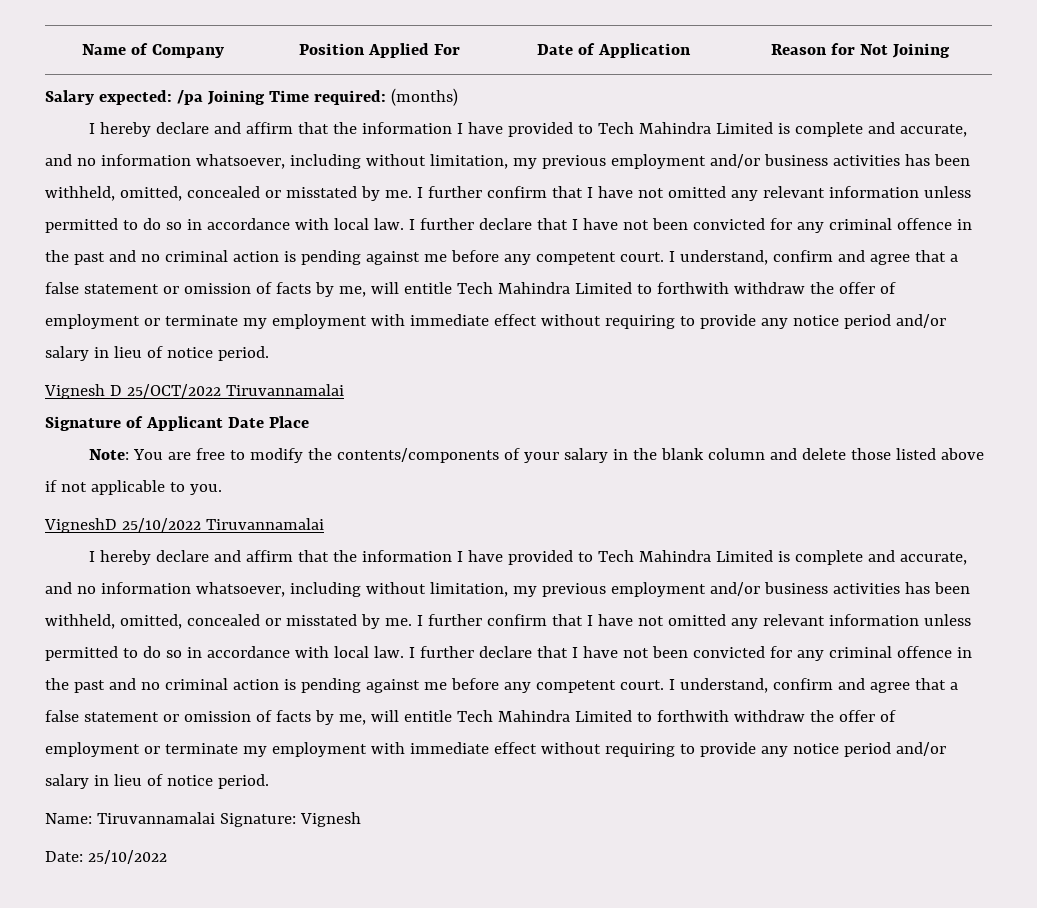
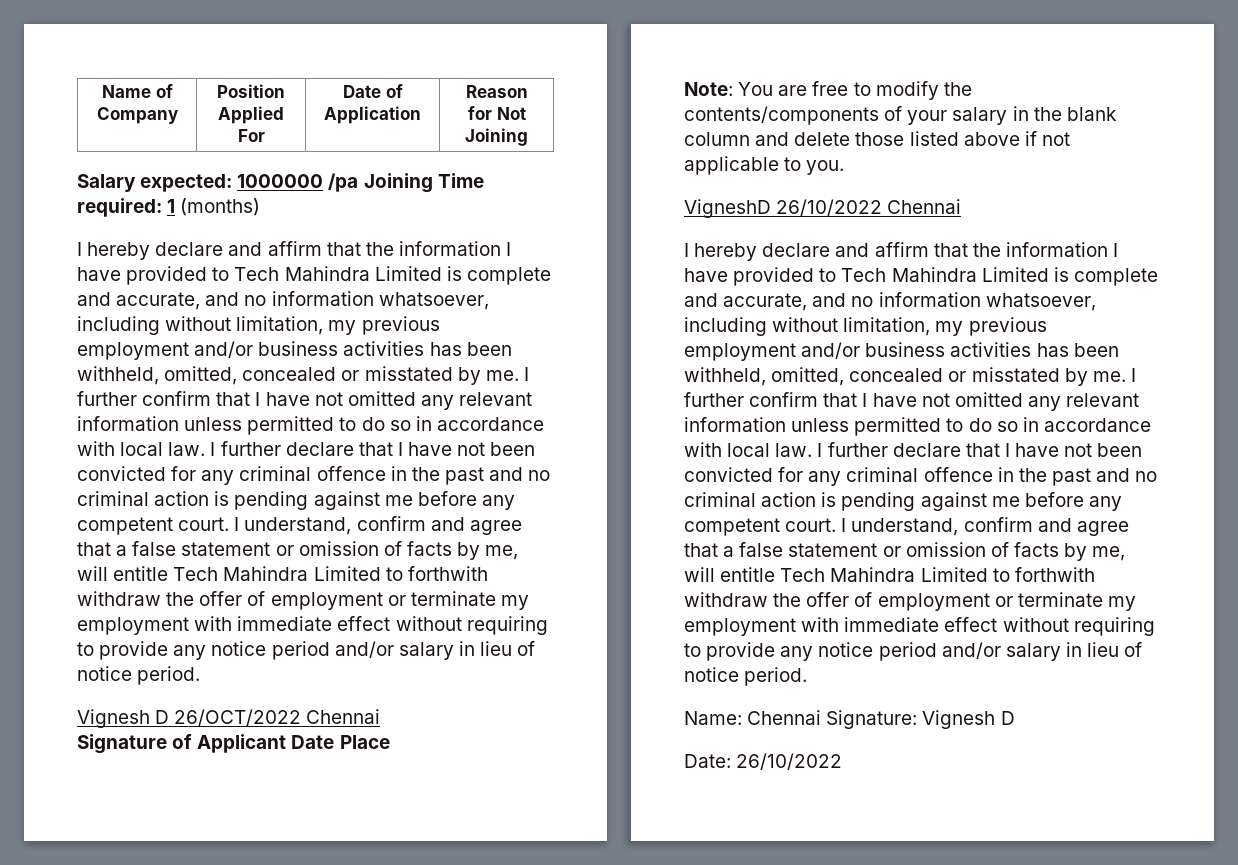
(172, 97) none -> [237,174,324,188] 1000000
(386, 97) none -> [167,199,176,213] 1
[126,384,344,398] 25/OCT/2022 Tiruvannamalai -> [174,709,381,726] 26/OCT/2022 Chennai
[121,518,324,532] 25/10/2022 Tiruvannamalai -> [776,199,962,216] 26/10/2022 Chennai
[96,812,215,824] Tiruvannamalai -> [747,710,822,725] Chennai
(361, 819) none -> [1000,711,1015,725] D
[87,850,167,864] 25/10/2022 -> [736,753,843,770] 26/10/2022

